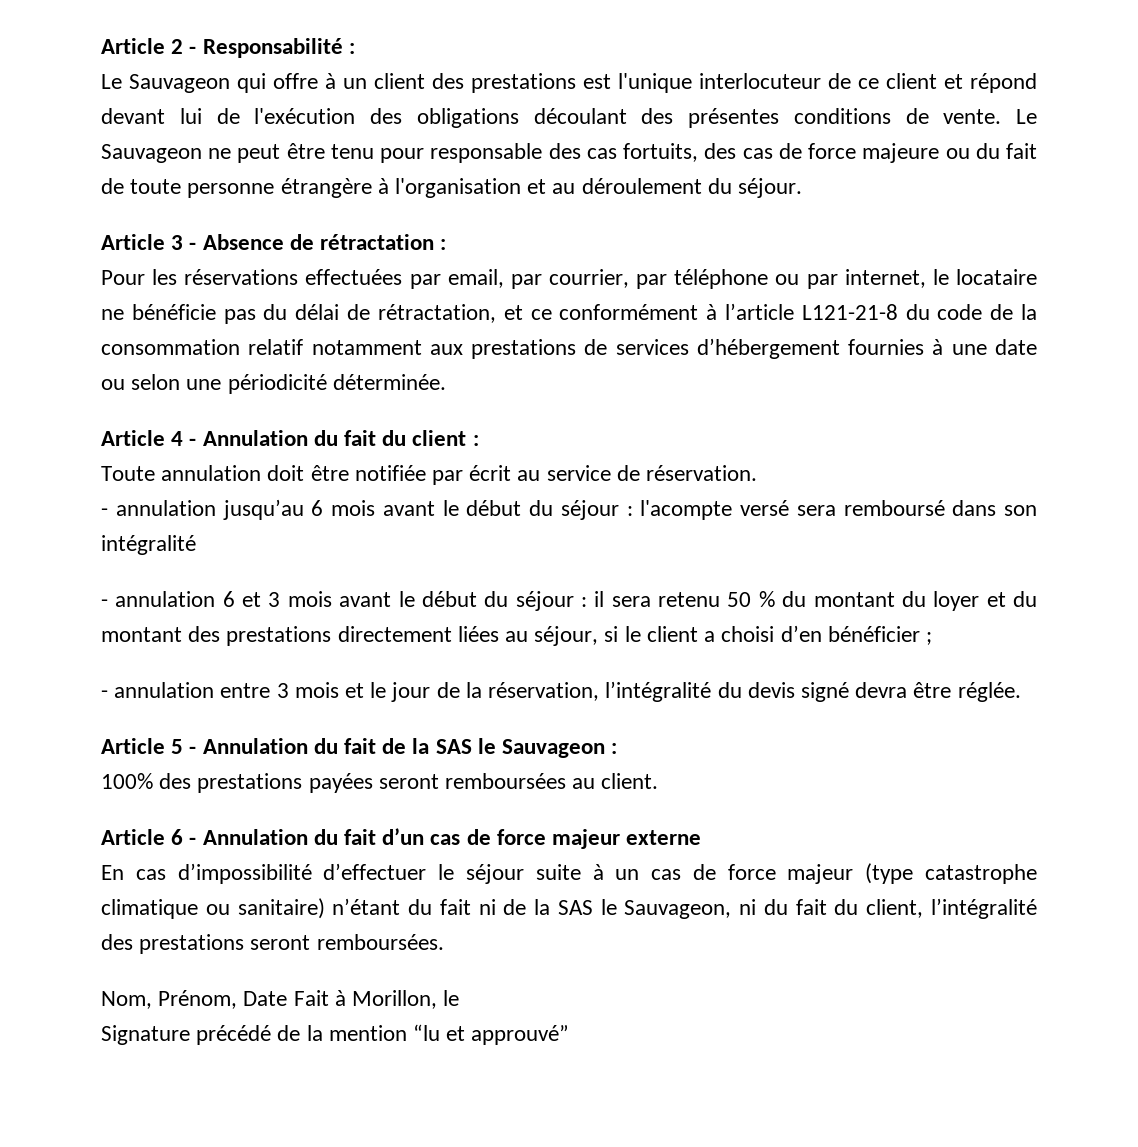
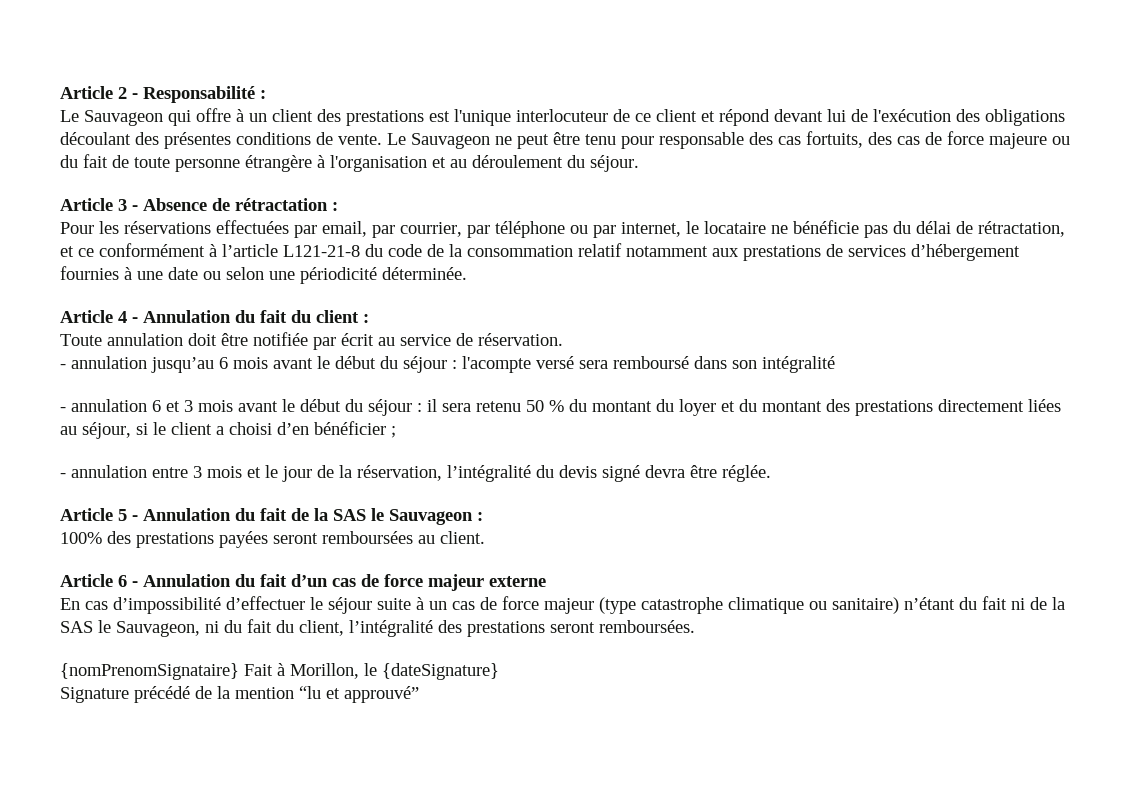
[101,990,288,1009] Nom, Prénom, Date -> [60,663,239,680] {nomPrenomSignataire}
(460, 998) none -> [382,663,499,680] {dateSignature}

